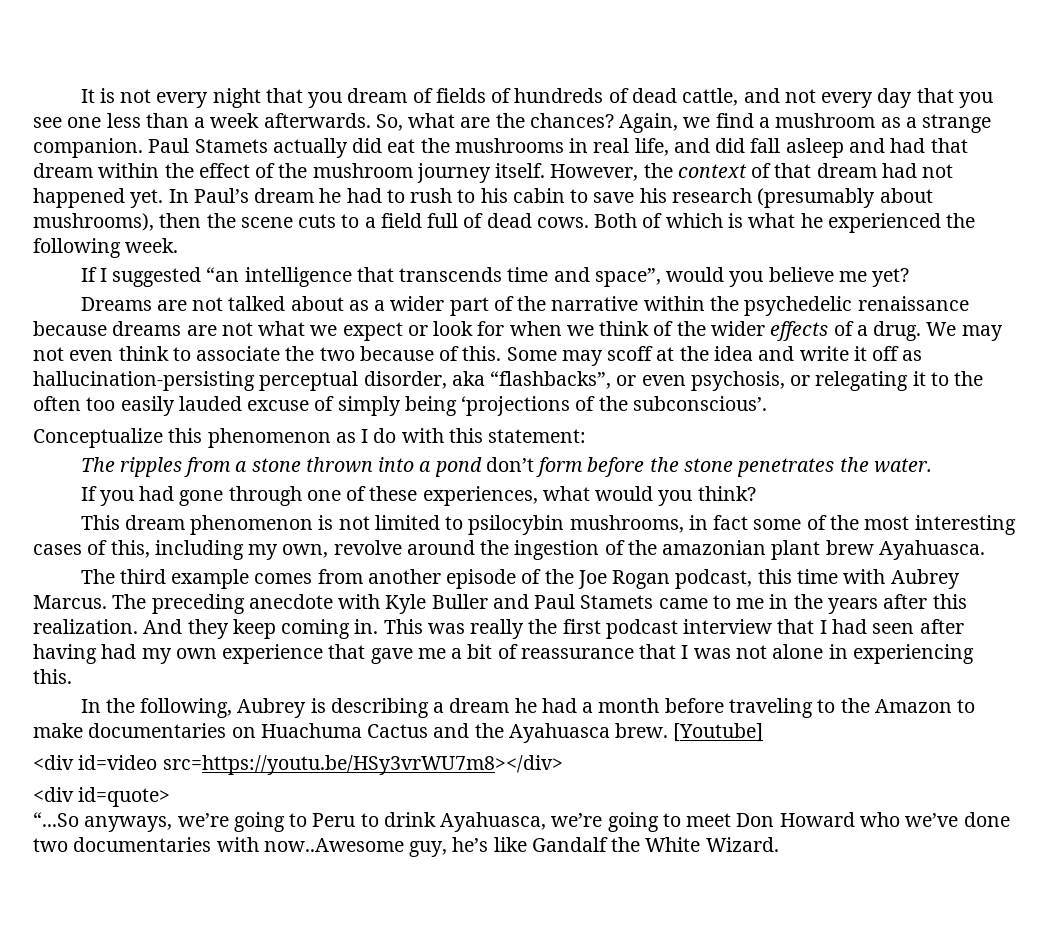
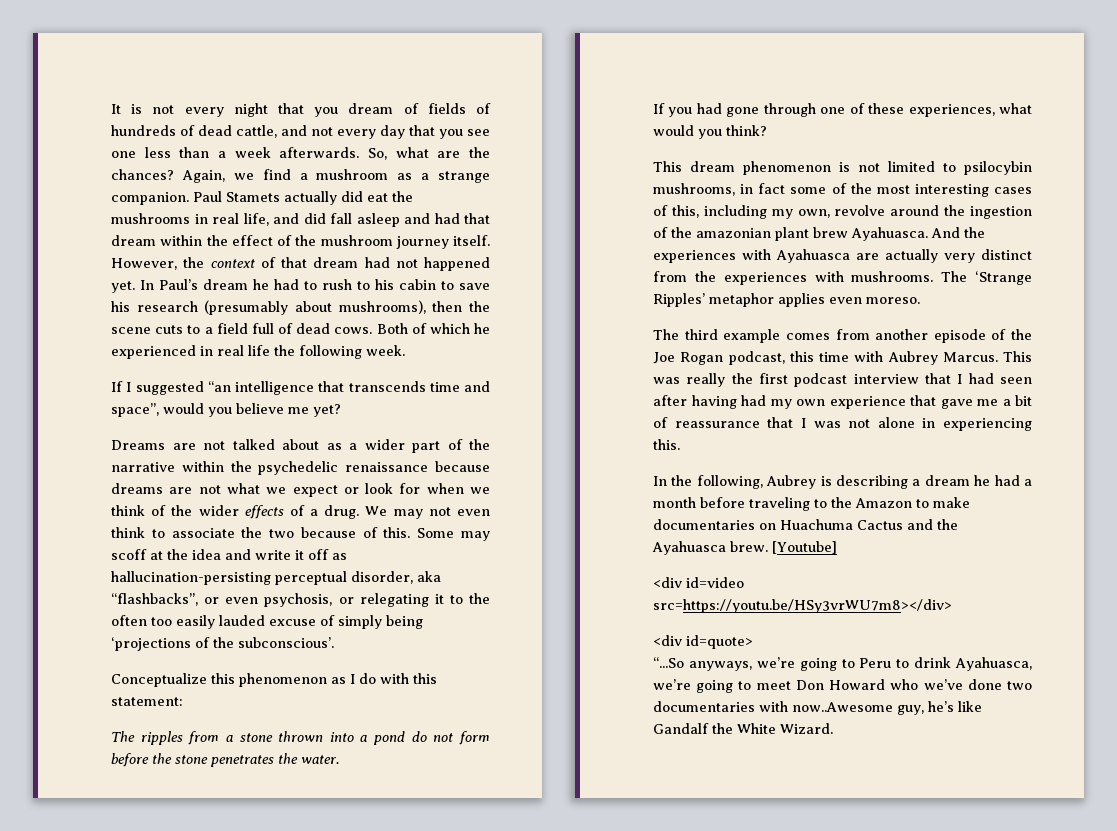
[727,213,941,233] is what he experienced -> [474,323,491,334] [111,345,270,359] he experienced in real life
[485,457,534,472] don’t -> [411,731,454,742] do not
(985, 550) none -> [931,227,985,238] [653,249,1032,263] [653,271,1032,285] [653,293,920,307] And the experiences with Ayahuasca are actually very distinct from the experiences with mushrooms. The ‘Strange Ripples’ metaphor applies even moreso.
[112,594,967,614] [33,619,379,639] The preceding anecdote with Kyle Buller and Paul Stamets came to me in the years after this realization. And they keep coming in. -> (998, 357) none

